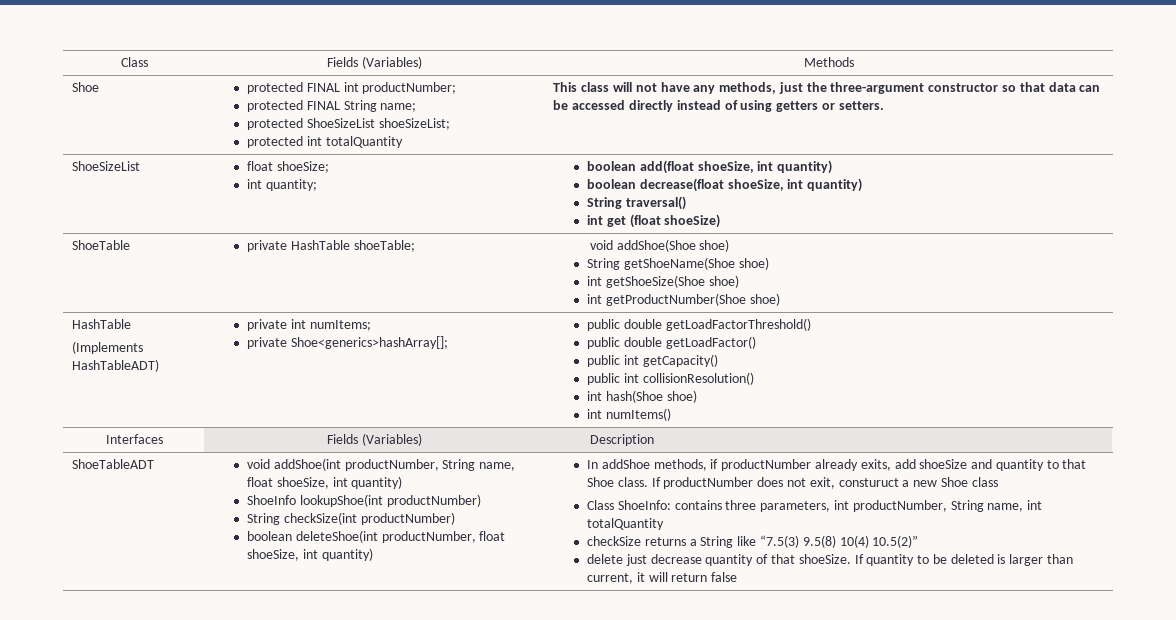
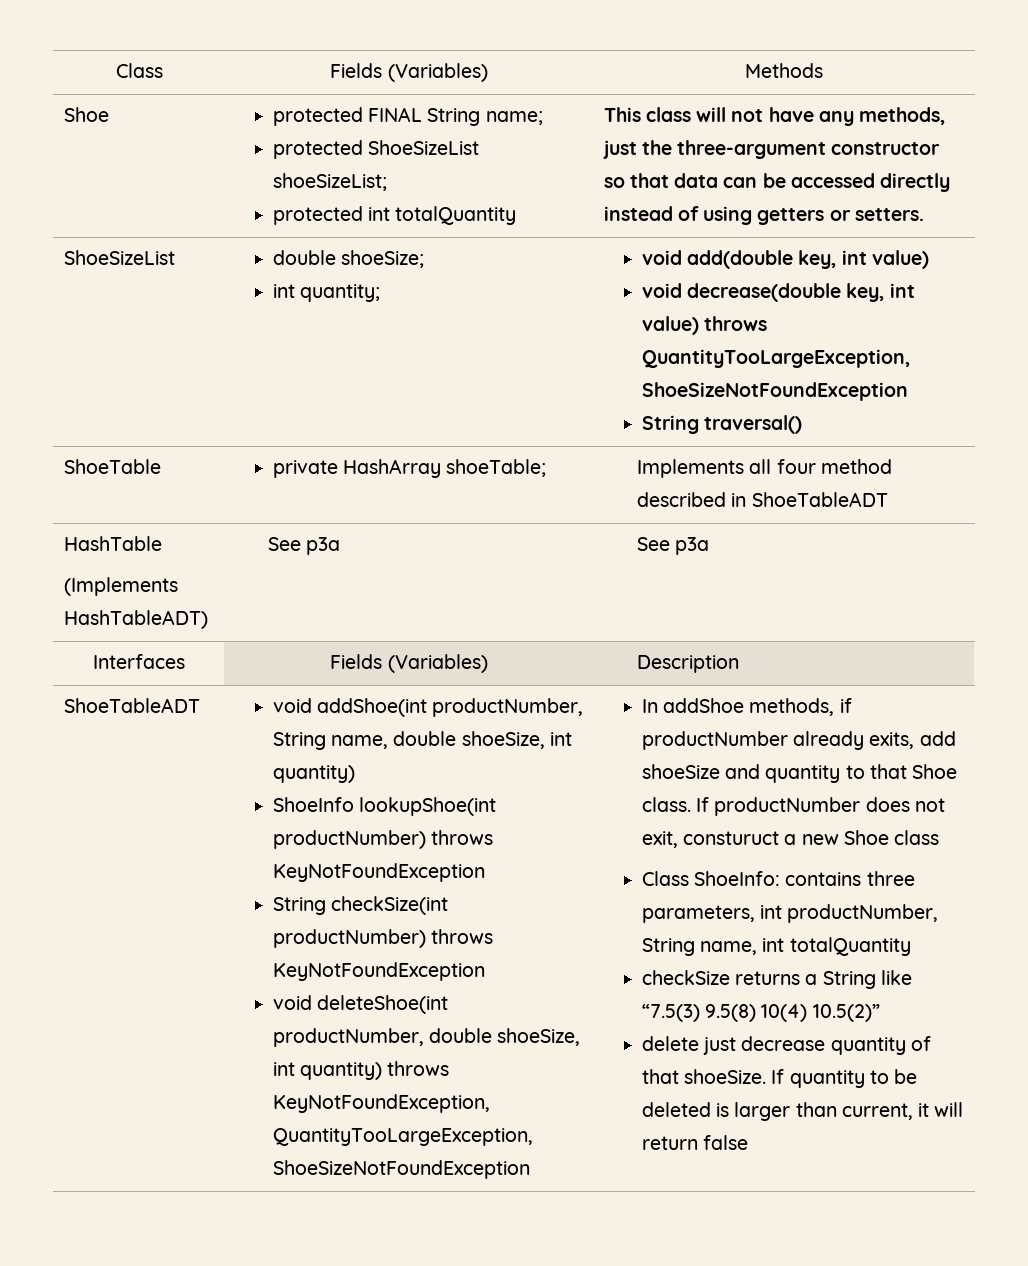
[343,82,457,94] [247,100,340,112] int productNumber; // protected FINAL -> (423, 114) none
[247,161,274,171] float -> [272,250,336,265] double
[587,160,833,174] [587,178,863,192] [587,196,686,210] [587,214,721,228] boolean add(float shoeSize, int quantity) // boolean decrease(float shoeSize, int quantity) // String traversal() // int get (float shoeSize) -> [641,250,929,269] [641,283,915,302] [641,316,768,335] [641,349,910,368] [641,382,908,401] [641,415,803,434] void add(double key, int value) // void decrease(double key, int value) throws QuantityTooLargeException, ShoeSizeNotFoundException // String traversal()
[290,240,350,250] HashTable -> [343,459,442,478] HashArray
[589,239,730,252] [587,257,769,270] [587,275,739,288] [587,293,780,306] [72,319,132,329] [72,341,144,354] [72,359,160,372] [247,319,371,331] [247,336,448,349] [587,318,811,331] [587,336,756,349] [587,354,718,367] [587,372,754,385] [587,390,697,403] [587,408,671,421] void addShoe(Shoe shoe) // String getShoeName(Shoe shoe) // int getShoeSize(Shoe shoe) // int getProductNumber(Shoe shoe) // HashTable // (Implements HashTableADT) | private int numItems; // private Shoe<generics>hashArray[]; | public double getLoadFactorThreshold() // public double getLoadFactor() // public int getCapacity() // public int collisionResolution() // int hash(Shoe shoe) // int numItems() -> [637,459,893,478] [637,492,888,507] [63,536,162,551] [63,577,178,596] [63,610,208,629] [268,537,341,555] [637,537,710,555] Implements all four method described in ShoeTableADT // HashTable // (Implements HashTableADT) | See p3a | See p3a
[247,477,274,487] float -> [393,731,457,746] double
(481, 500) none -> [431,830,494,845] [272,863,485,882] throws KeyNotFoundException
[247,531,293,541] // boolean -> [431,929,494,944] [272,962,485,981] [272,995,312,1010] throws KeyNotFoundException // void
[479,531,506,541] [247,548,373,561] float shoeSize, int quantity) -> [429,1028,581,1046] [272,1061,450,1080] [272,1094,490,1113] [272,1128,533,1146] [272,1160,530,1179] double shoeSize, int quantity) throws KeyNotFoundException, QuantityTooLargeException, ShoeSizeNotFoundException

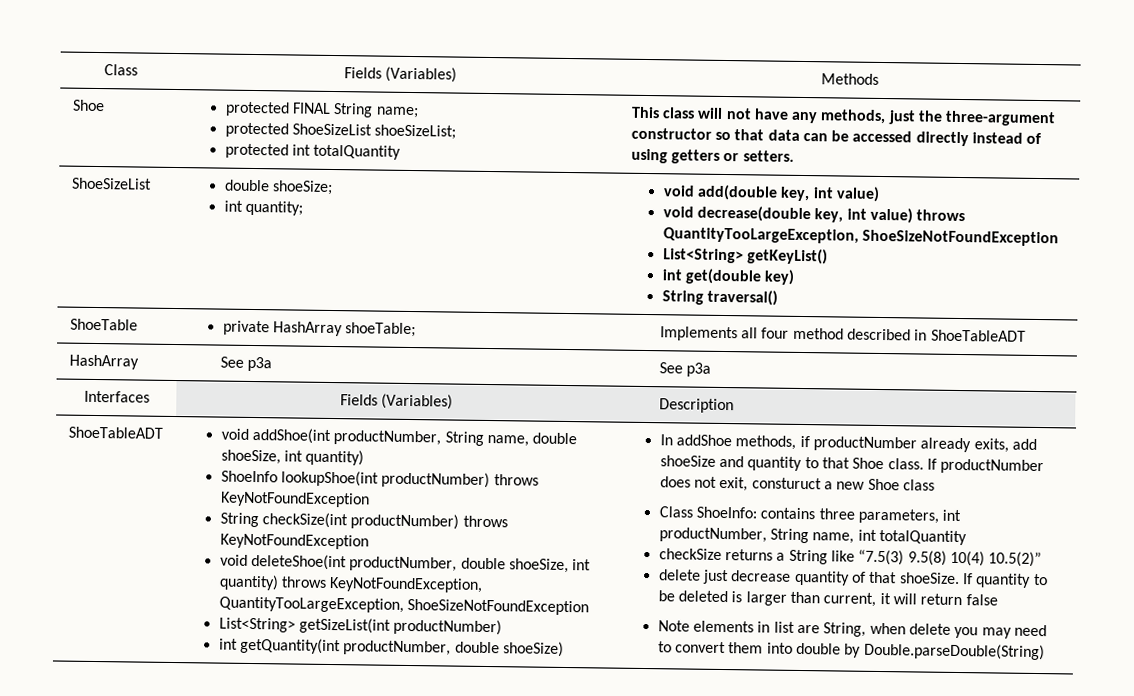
(908, 391) none -> [662,248,829,265] [661,268,796,285] // List<String> getKeyList() // int get(double key)
[63,536,162,551] [63,577,178,596] [63,610,208,629] HashTable // (Implements HashTableADT) -> [68,354,139,370] HashArray
(530, 1169) none -> [218,617,503,636] [218,637,565,657] // List<String> getSizeList(int productNumber) // int getQuantity(int productNumber, double shoeSize)
(749, 1142) none -> [657,620,1047,639] [657,641,1045,661] // Note elements in list are String, when delete you may need to convert them into double by Double.parseDouble(String)

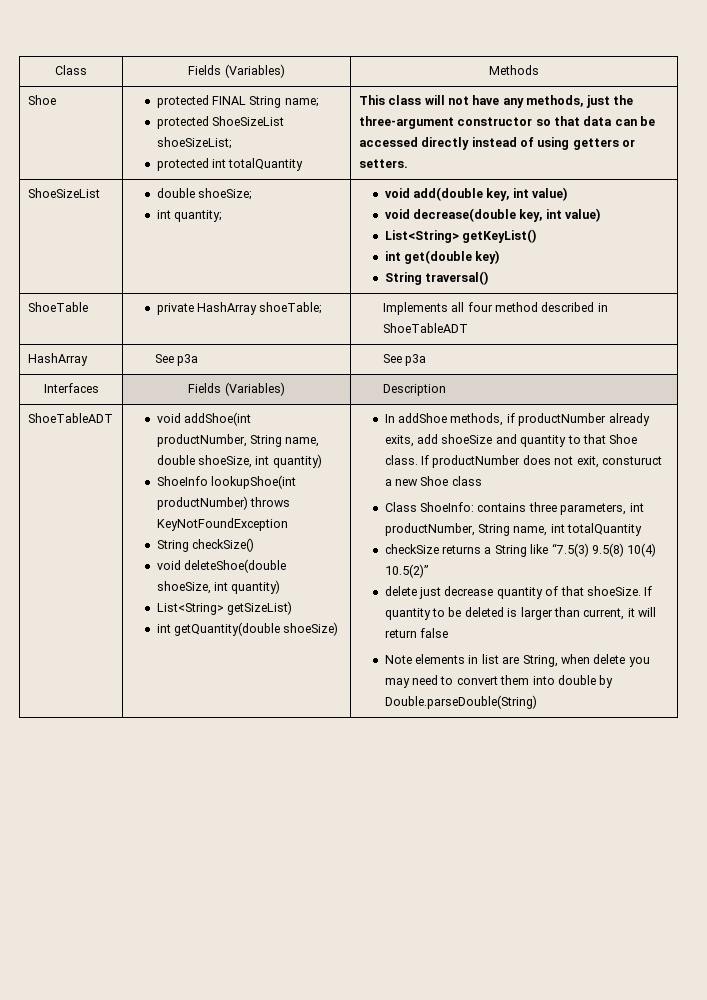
[916,209,966,222] [662,227,1060,247] throws QuantityTooLargeException, ShoeSizeNotFoundException -> (601, 215) none
[262,512,508,530] [219,533,369,550] [219,553,592,574] [218,574,484,593] [218,596,590,616] [218,617,503,636] [218,637,500,656] checkSize(int productNumber) throws KeyNotFoundException // void deleteShoe(int productNumber, double shoeSize, int quantity) throws KeyNotFoundException, QuantityTooLargeException, ShoeSizeNotFoundException // List<String> getSizeList(int productNumber) // int getQuantity(int productNumber, double -> [192,538,255,552] [156,559,287,573] [156,580,281,594] [156,601,293,615] [156,622,281,636] checkSize() // void deleteShoe(double shoeSize, int quantity) // List<String> getSizeList) // int getQuantity(double

